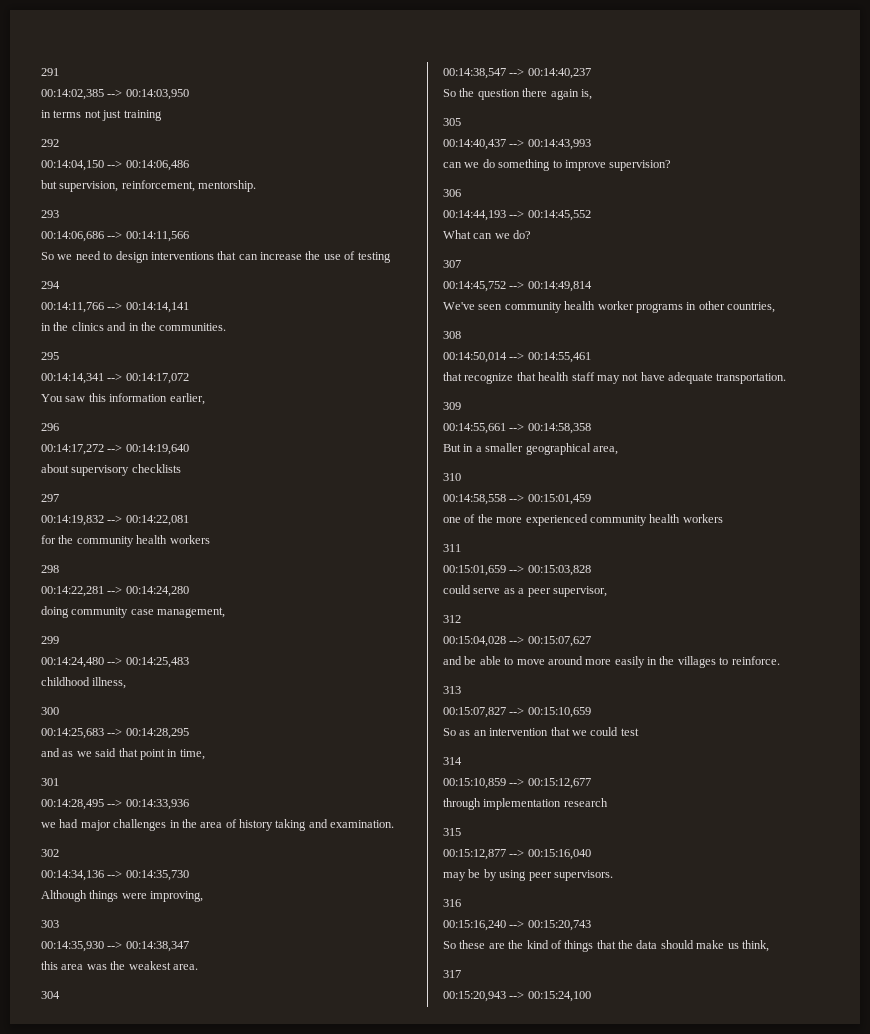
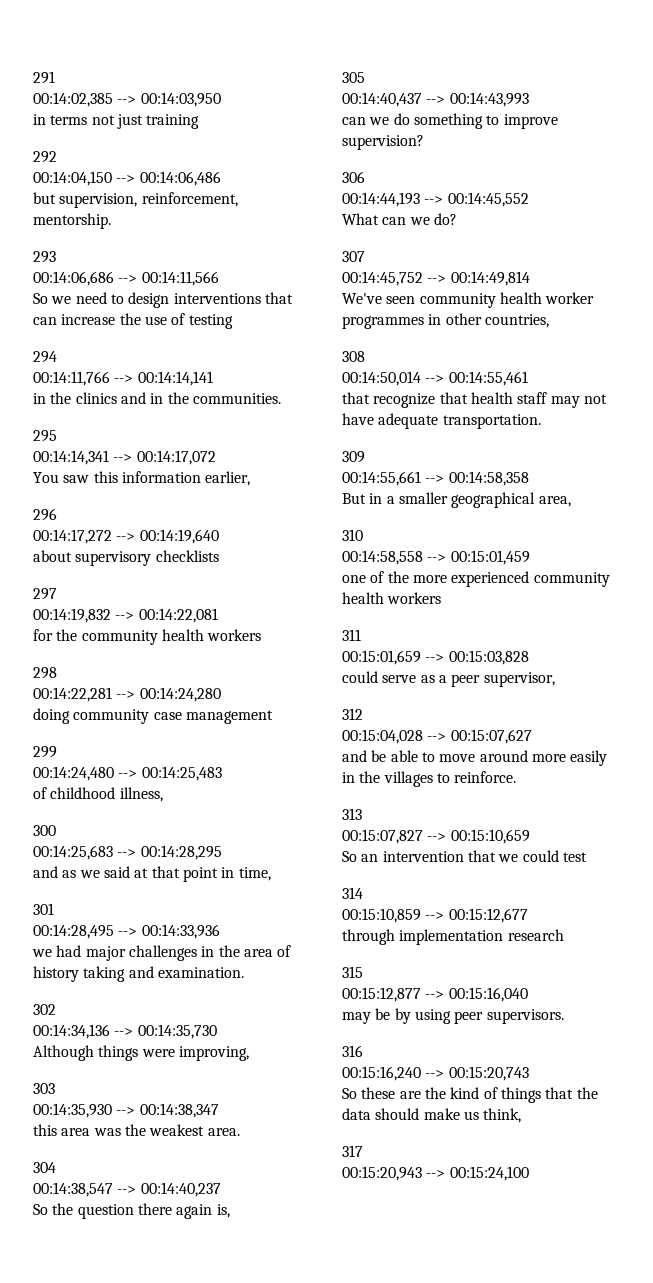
[157,607,226,618] management, -> [185,710,273,724] management
(189, 662) none -> [33,787,47,799] of
(117, 752) none -> [134,868,149,878] at
[635,303,683,313] programs -> [342,316,424,329] programmes
[459,730,471,736] as -> (357, 856) none

